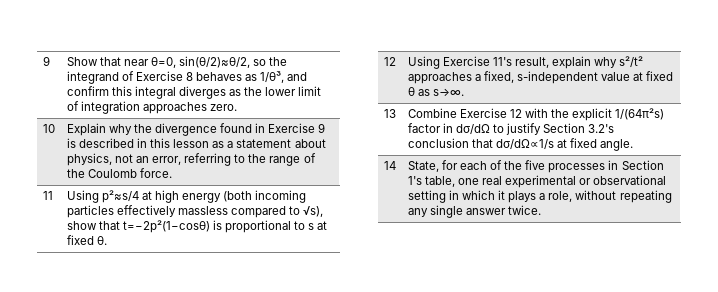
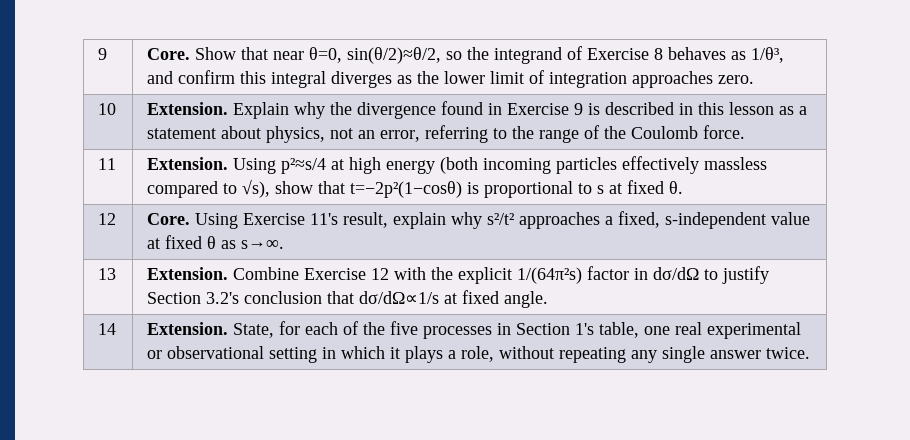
(50, 61) none -> [147,48,191,60] Core.
(55, 128) none -> [147,102,229,115] Extension.
(53, 195) none -> [147,157,229,170] Extension.
(396, 61) none -> [147,213,191,225] Core.
(396, 113) none -> [147,267,229,280] Extension.
(396, 165) none -> [147,322,229,335] Extension.

